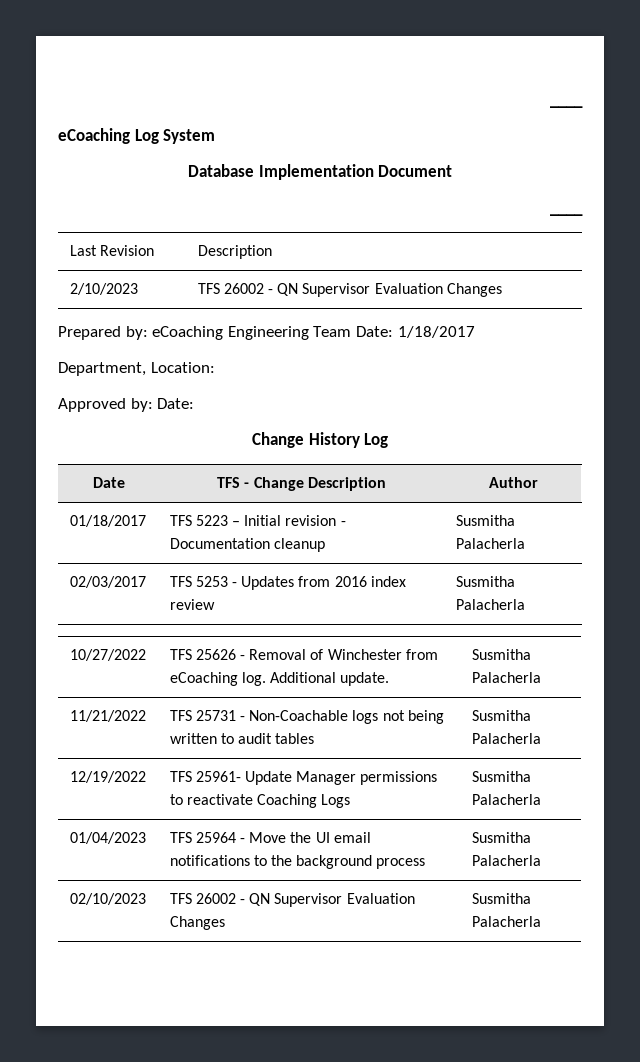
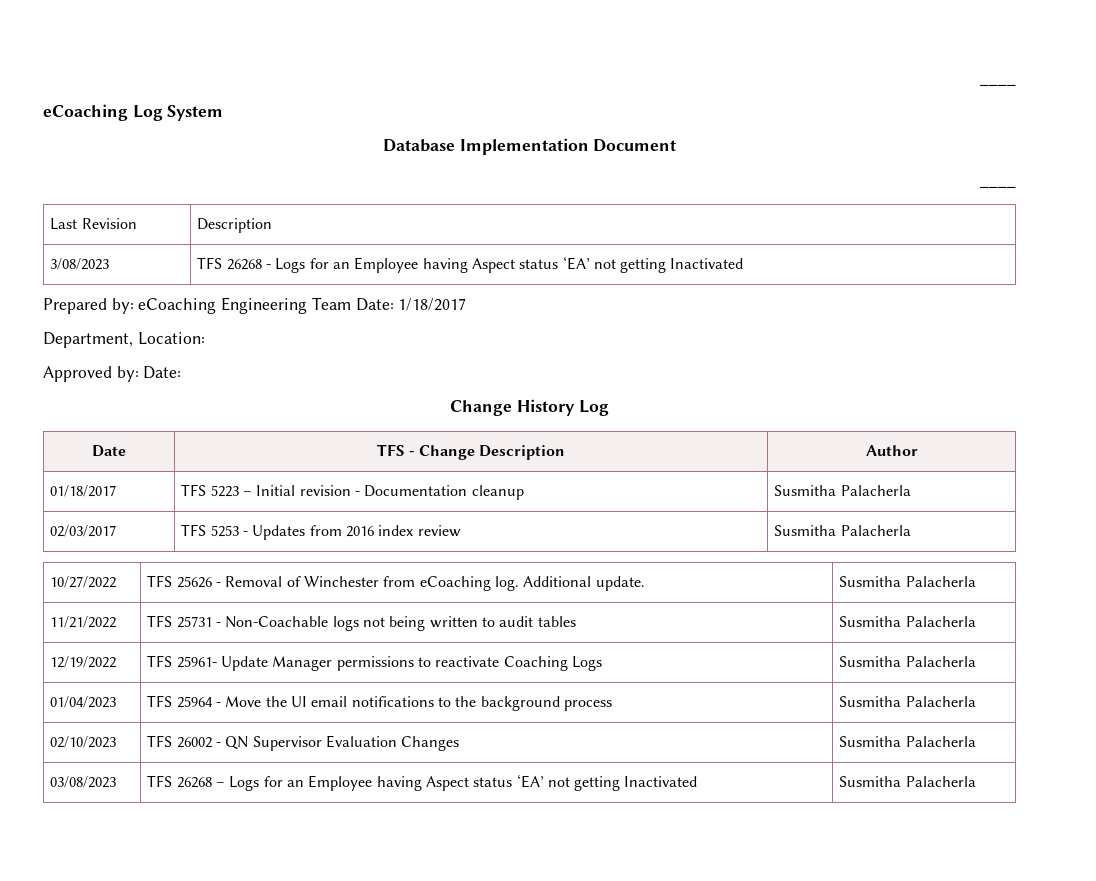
[69,283,138,295] [197,283,502,297] 2/10/2023 | TFS 26002 - QN Supervisor Evaluation Changes -> [50,258,110,270] [197,256,744,273] 3/08/2023 | TFS 26268 - Logs for an Employee having Aspect status ‘EA’ not getting Inactivated
(541, 921) none -> [50,776,117,788] [147,774,698,791] [839,776,976,787] // 03/08/2023 | TFS 26268 – Logs for an Employee having Aspect status ‘EA’ not getting Inactivated | Susmitha Palacherla

